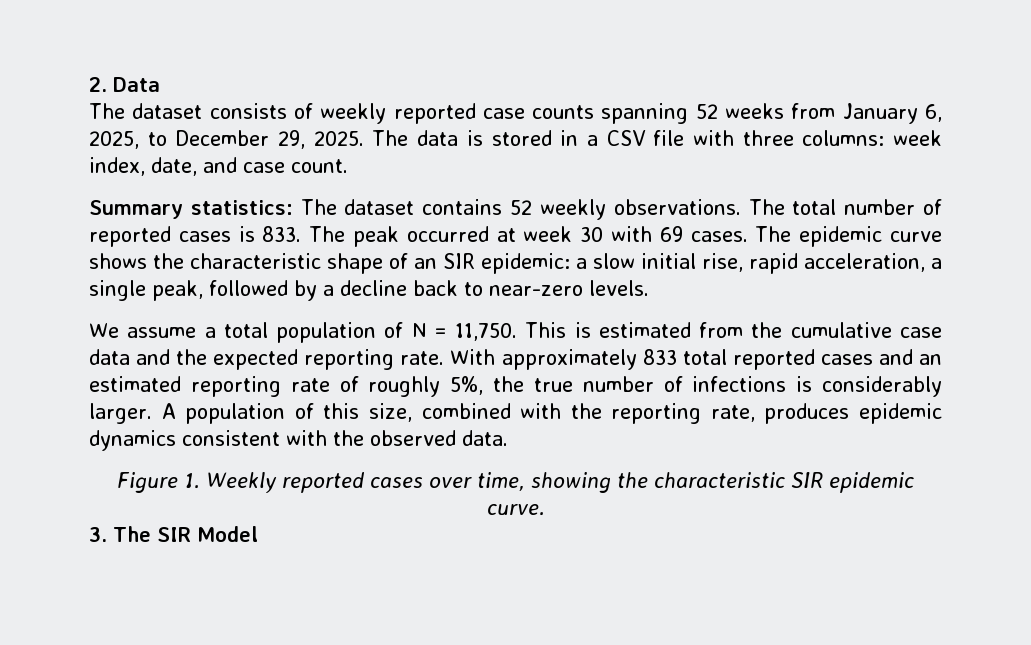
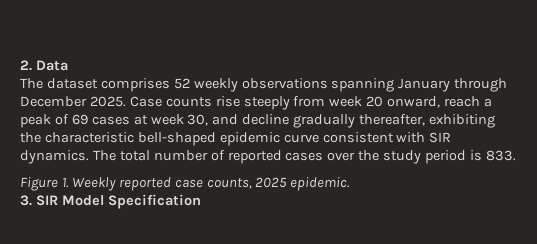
[209,103,942,124] [89,130,942,149] [89,157,348,176] [89,199,741,220] consists of weekly reported case counts spanning 52 weeks from January 6, 2025, to December 29, 2025. The data is stored in a CSV file with three columns: week index, date, and case count. // Summary statistics: The dataset contains 52 weekly observations. -> [100,78,508,92] [20,96,493,110] [20,114,496,128] [20,132,452,146] [20,150,89,164] comprises 52 weekly observations spanning January through December 2025. Case counts rise steeply from week 20 onward, reach a peak of 69 cases at week 30, and decline gradually thereafter, exhibiting the characteristic bell-shaped epidemic curve consistent with SIR dynamics.
[238,226,942,247] [89,253,942,274] [89,280,649,301] [89,322,942,343] [89,349,943,370] [89,376,942,397] [89,403,942,424] [89,430,508,451] [117,472,914,493] [486,504,545,516] is 833. The peak occurred at week 30 with 69 cases. The epidemic curve shows the characteristic shape of an SIR epidemic: a slow initial rise, rapid acceleration, a single peak, followed by a decline back to near-zero levels. // We assume a total population of N = 11,750. This is estimated from the cumulative case data and the expected reporting rate. With approximately 833 total reported cases and an estimated reporting rate of roughly 5%, the true number of infections is considerably larger. A population of this size, combined with the reporting rate, produces epidemic dynamics consistent with the observed data. // Figure 1. Weekly reported cases over time, showing the characteristic SIR epidemic curve. -> [327,150,516,164] [20,177,351,191] over the study period is 833. // Figure 1. Weekly reported case counts, 2025 epidemic.
[113,526,151,542] The -> (32, 200) none
(258, 534) none -> [107,194,201,209] Specification

